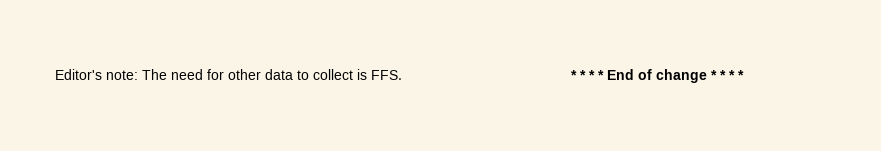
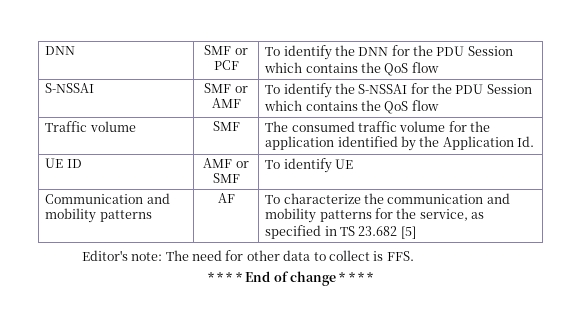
(54, 74) none -> [45,46,76,55] [204,45,248,55] [213,60,239,70] [265,45,513,60] [264,62,439,76] [45,83,95,93] [204,83,248,93] [211,98,241,108] [265,83,532,98] [264,100,439,114] [45,121,136,132] [212,121,240,131] [265,121,491,132] [265,136,535,151] [45,158,82,168] [203,158,249,168] [212,173,240,183] [265,158,353,173] [45,193,170,204] [45,208,152,223] [217,193,235,203] [265,193,510,204] [265,208,485,223] [265,225,416,239] DNN | SMF or PCF | To identify the DNN for the PDU Session which contains the QoS flow // S-NSSAI | SMF or AMF | To identify the S-NSSAI for the PDU Session which contains the QoS flow // Traffic volume | SMF | The consumed traffic volume for the application identified by the Application Id. // UE ID | AMF or SMF | To identify UE // Communication and mobility patterns | AF | To characterize the communication and mobility patterns for the service, as specified in TS 23.682 [5] //

